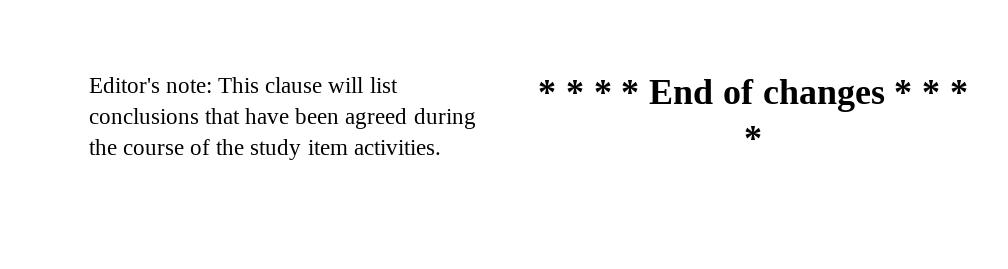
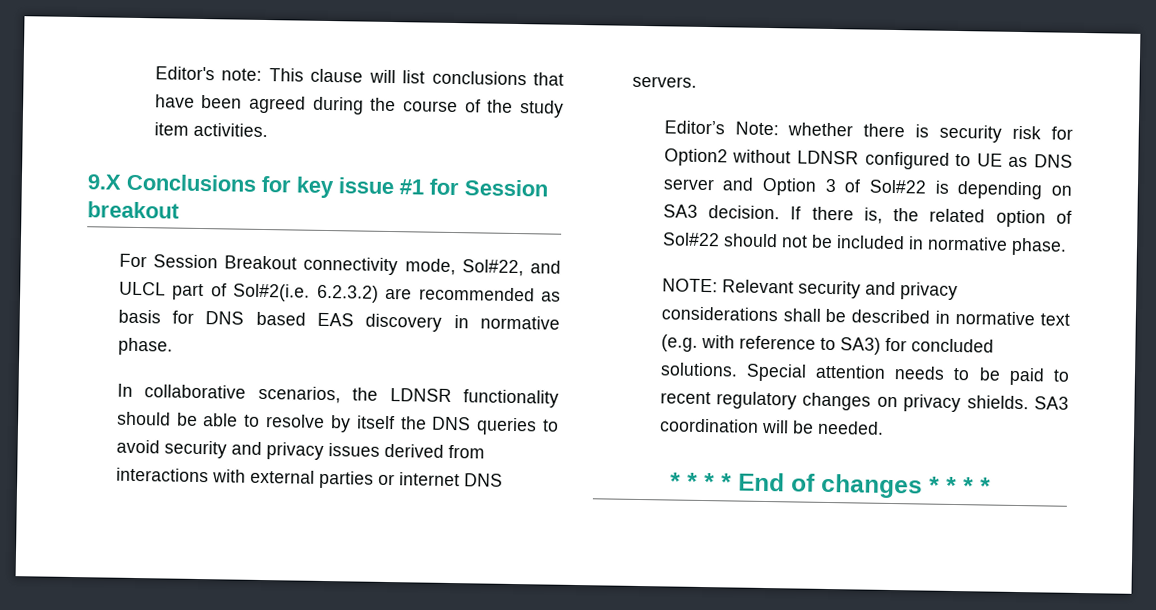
(441, 147) none -> [87,173,548,199] [87,201,180,219] [118,253,561,277] [118,281,561,303] [117,309,560,332] [117,337,173,356] [116,383,559,408] [116,411,559,436] [115,439,485,460] [115,467,503,489] [631,75,697,88] [663,120,1073,143] [663,148,1073,170] [662,177,1072,200] [662,204,1072,228] [661,232,1067,256] [661,278,958,301] [660,306,1070,326] [660,334,994,355] [659,362,1070,386] [659,391,1069,413] [659,418,884,435] // 9.X Conclusions for key issue #1 for Session breakout // For Session Breakout connectivity mode, Sol#22, and ULCL part of Sol#2(i.e. 6.2.3.2) are recommended as basis for DNS based EAS discovery in normative phase. // In collaborative scenarios, the LDNSR functionality should be able to resolve by itself the DNS queries to avoid security and privacy issues derived from interactions with external parties or internet DNS servers. // Editor’s Note: whether there is security risk for Option2 without LDNSR configured to UE as DNS server and Option 3 of Sol#22 is depending on SA3 decision. If there is, the related option of Sol#22 should not be included in normative phase. // NOTE: Relevant security and privacy considerations shall be described in normative text (e.g. with reference to SA3) for concluded solutions. Special attention needs to be paid to recent regulatory changes on privacy shields. SA3 coordination will be needed.

